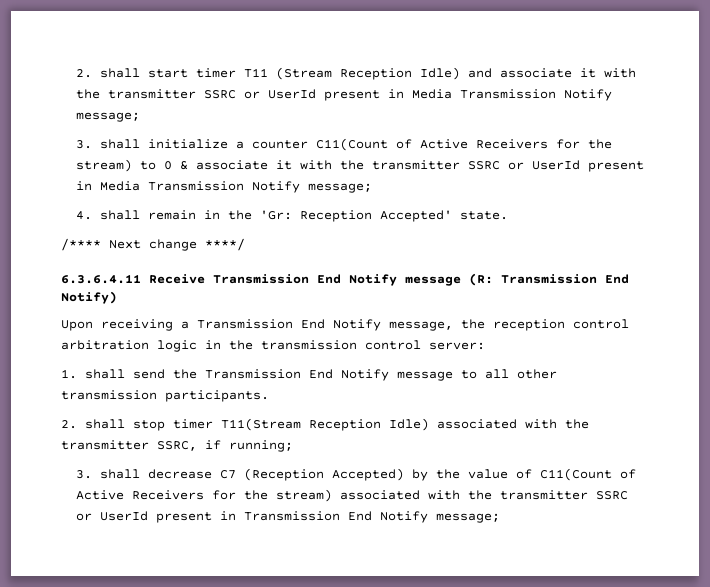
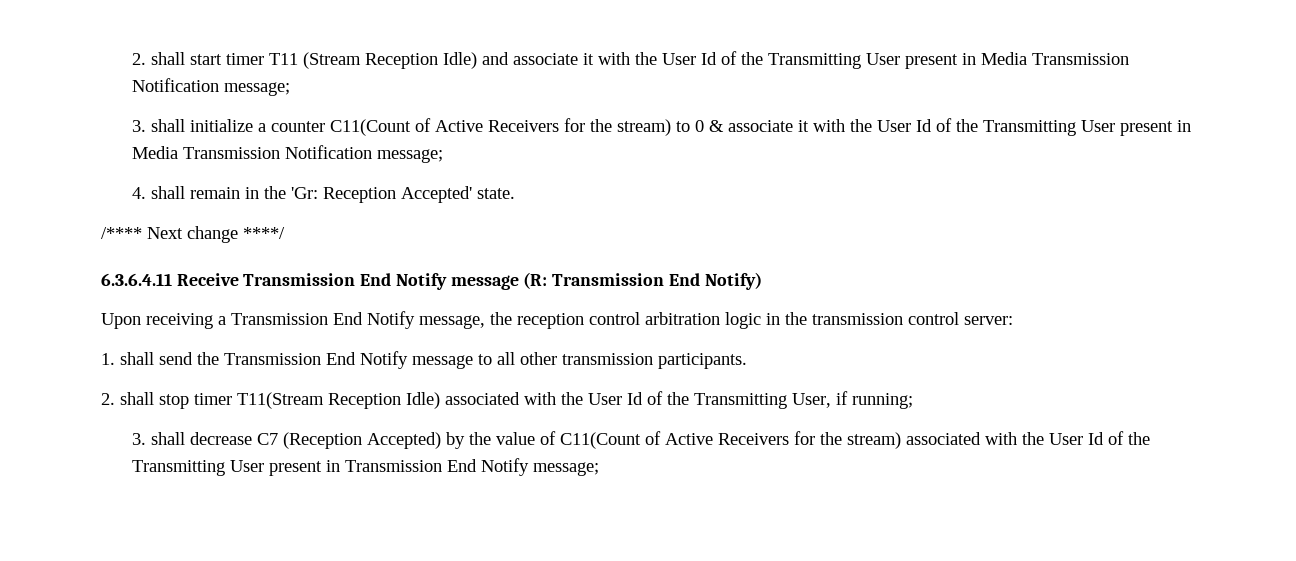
[108,89,613,101] transmitter SSRC or UserId present in Media Transmission Notify -> [661,51,1129,69] [131,78,219,92] User Id of the Transmitting User present in Media Transmission Notification
[372,160,645,172] [76,181,301,193] transmitter SSRC or UserId present in Media Transmission Notify -> [876,118,1191,136] [131,145,372,159] User Id of the Transmitting User present in Media Transmission Notification
[61,440,197,451] transmitter SSRC, -> [588,391,831,409] User Id of the Transmitting User,
[500,490,629,500] [76,511,149,521] transmitter SSRC or UserId -> [1048,431,1150,445] [131,460,264,476] User Id of the Transmitting User

